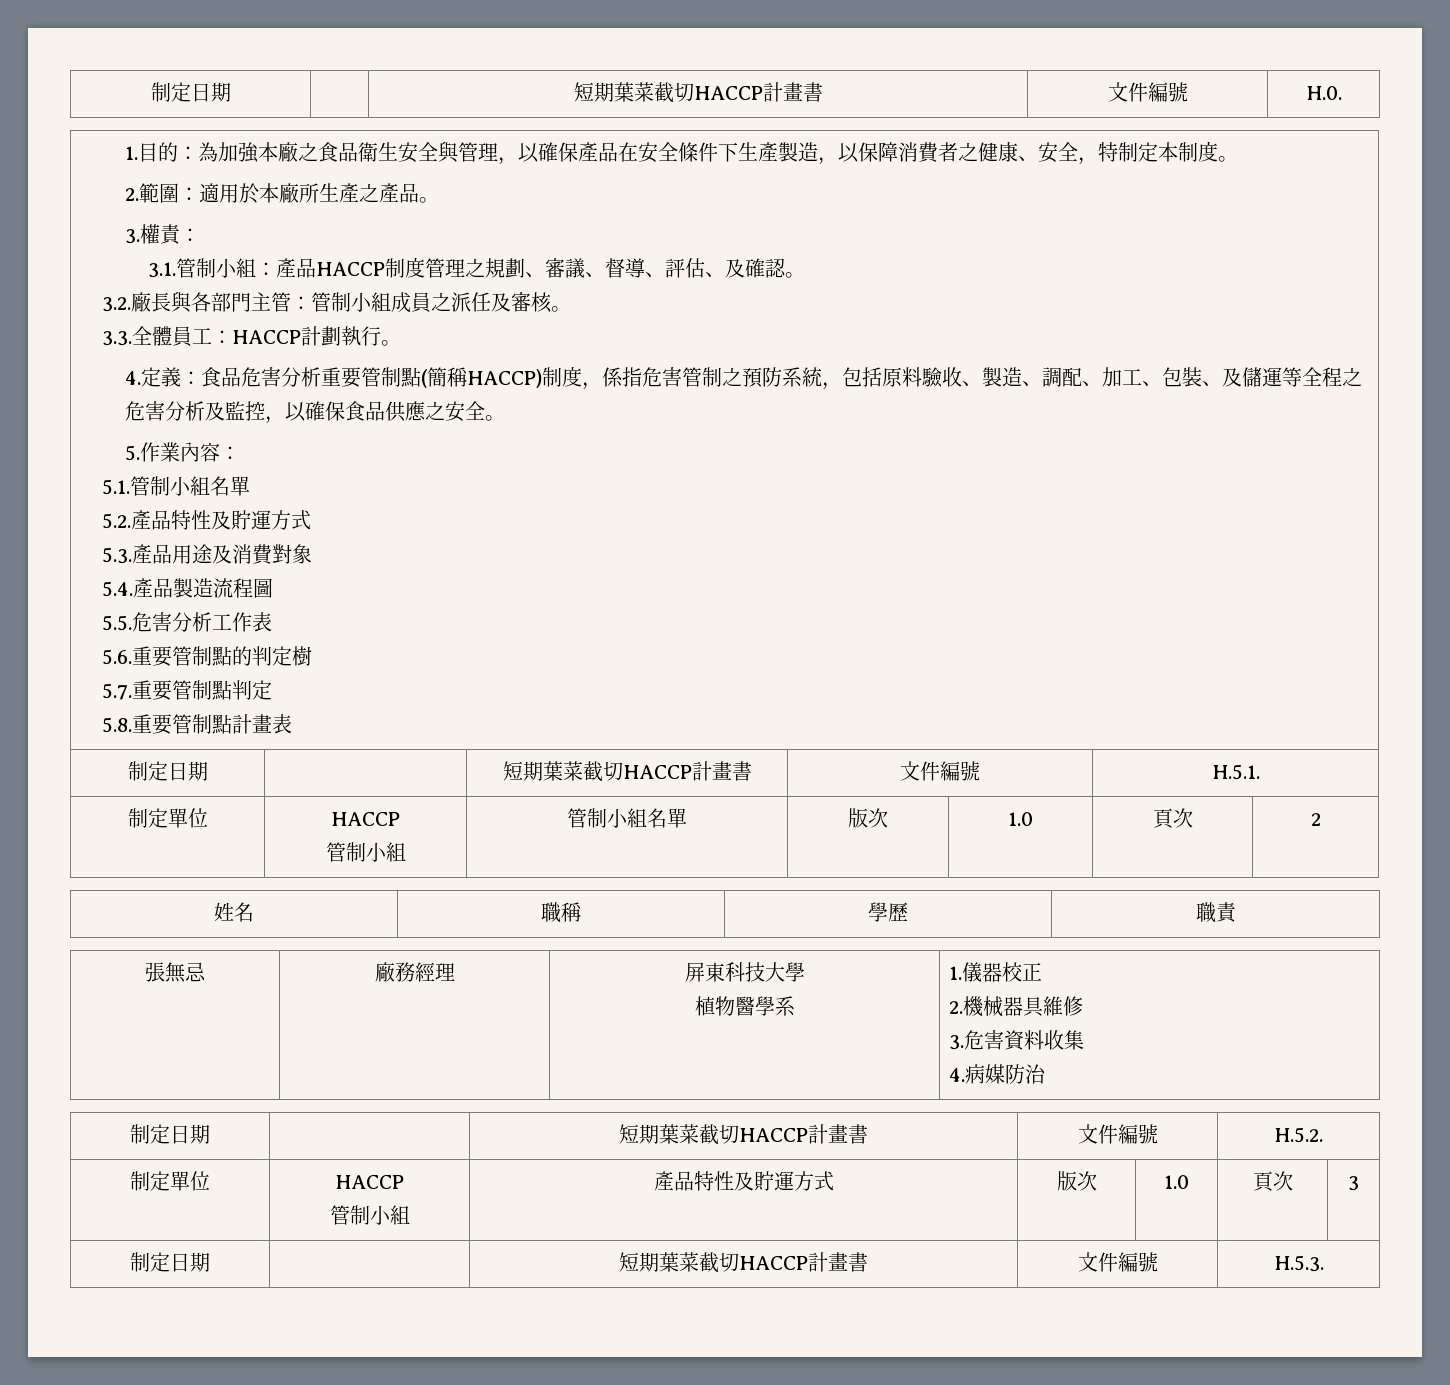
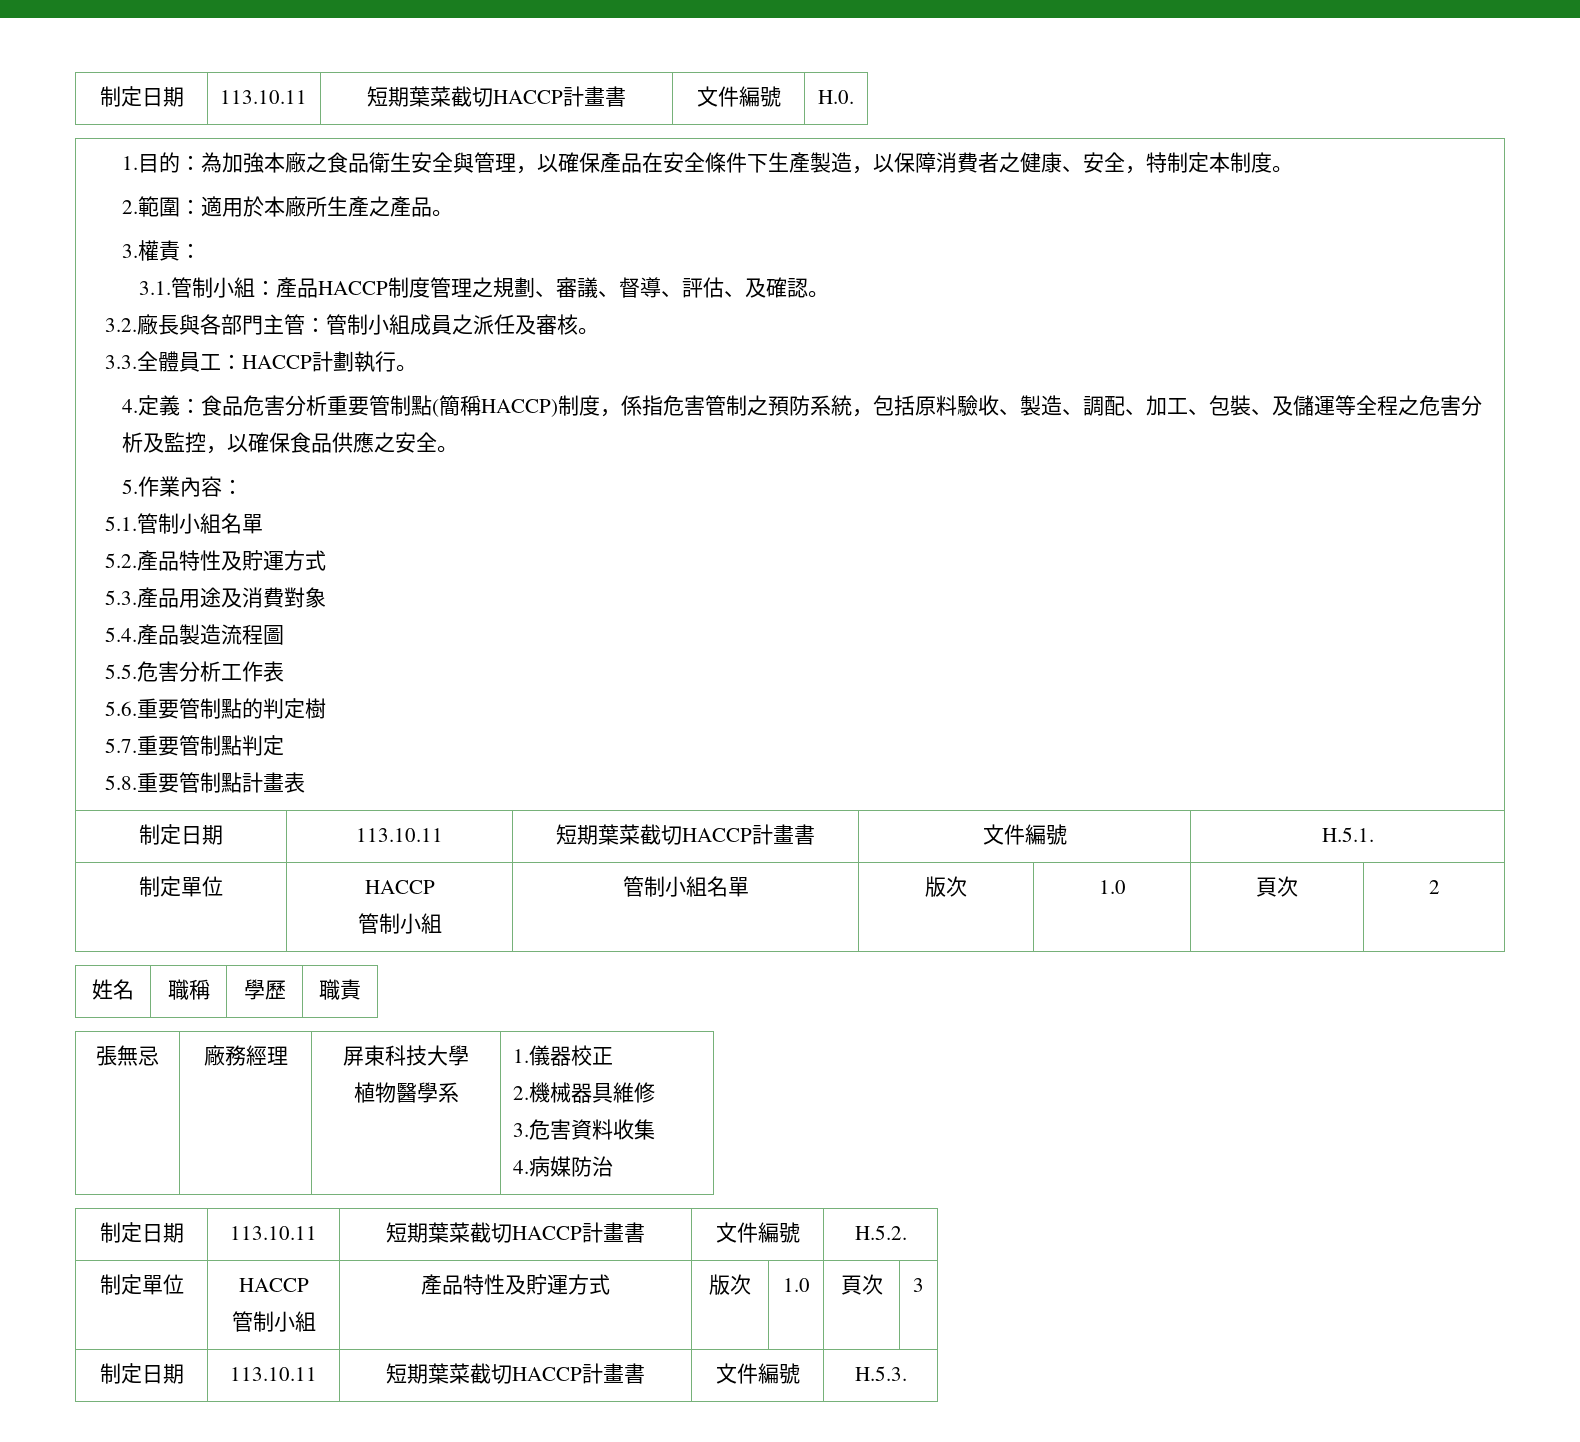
[150,82,231,102] 制定日期 | -> [99,86,184,107] [219,90,307,104] 制定日期 | 113.10.11
(208, 771) none -> [356,828,443,842] 113.10.11
(210, 1134) none -> [230,1226,317,1240] 113.10.11
(210, 1262) none -> [230,1367,317,1381] 113.10.11

